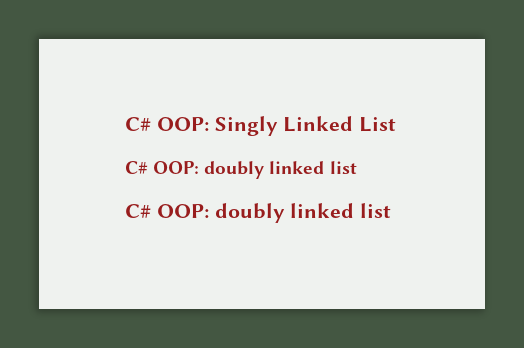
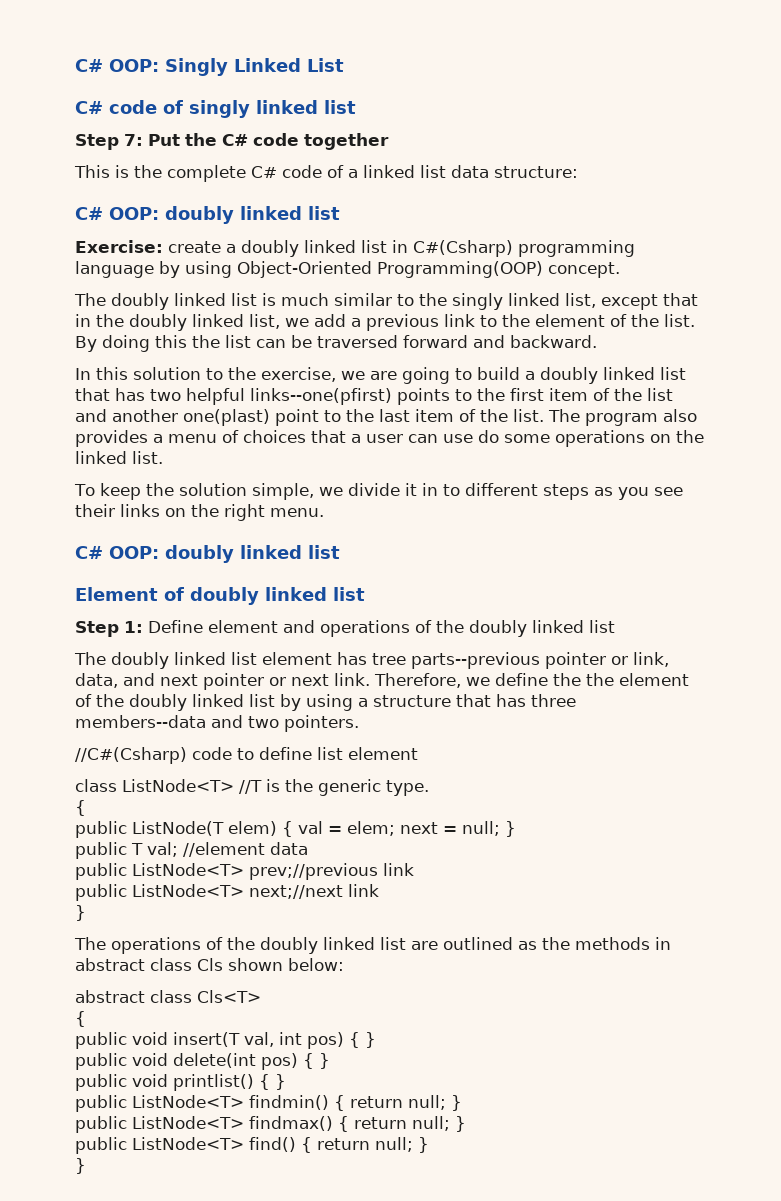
[153,161,357,179] [125,203,392,223] OOP: doubly linked list // C# OOP: doubly linked list -> [109,100,356,118] [75,133,389,150] [74,165,578,182] [75,206,340,224] [75,240,635,257] [75,261,620,278] [74,293,698,310] [75,314,695,331] [75,335,597,352] [75,367,686,384] [75,388,673,405] [75,409,697,426] [75,430,704,447] [75,451,163,464] [74,483,683,500] [75,504,324,521] [75,545,340,563] [75,587,365,605] [75,620,615,637] [74,652,669,669] [75,673,689,690] [75,694,576,711] [75,715,359,732] [75,747,418,764] [75,779,429,796] [75,800,86,816] [75,821,516,838] [75,842,308,859] [75,863,414,880] [75,884,379,901] [75,905,86,921] [74,937,671,954] [75,958,344,971] [75,990,261,1003] [75,1011,86,1027] [75,1032,376,1049] [75,1053,330,1070] [75,1074,286,1091] [75,1095,462,1112] [75,1116,466,1133] [75,1137,429,1154] [75,1158,86,1174] code of singly linked list // Step 7: Put the C# code together // This is the complete C# code of a linked list data structure: // C# OOP: doubly linked list // Exercise: create a doubly linked list in C#(Csharp) programming language by using Object-Oriented Programming(OOP) concept. // The doubly linked list is much similar to the singly linked list, except that in the doubly linked list, we add a previous link to the element of the list. By doing this the list can be traversed forward and backward. // In this solution to the exercise, we are going to build a doubly linked list that has two helpful links--one(pfirst) points to the first item of the list and another one(plast) point to the last item of the list. The program also provides a menu of choices that a user can use do some operations on the linked list. // To keep the solution simple, we divide it in to different steps as you see their links on the right menu. // C# OOP: doubly linked list // Element of doubly linked list // Step 1: Define element and operations of the doubly linked list // The doubly linked list element has tree parts--previous pointer or link, data, and next pointer or next link. Therefore, we define the the element of the doubly linked list by using a structure that has three members--data and two pointers. // //C#(Csharp) code to define list element // class ListNode<T> //T is the generic type. // { // public ListNode(T elem) { val = elem; next = null; } // public T val; //element data // public ListNode<T> prev;//previous link // public ListNode<T> next;//next link // } // The operations of the doubly linked list are outlined as the methods in abstract class Cls shown below: // abstract class Cls<T> // { // public void insert(T val, int pos) { } // public void delete(int pos) { } // public void printlist() { } // public ListNode<T> findmin() { return null; } // public ListNode<T> findmax() { return null; } // public ListNode<T> find() { return null; } // }

